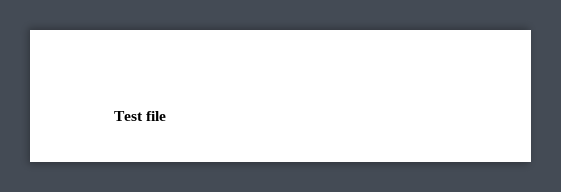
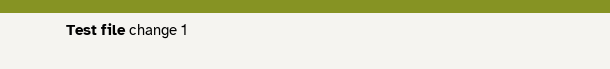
(167, 116) none -> [129,24,187,39] change 1

